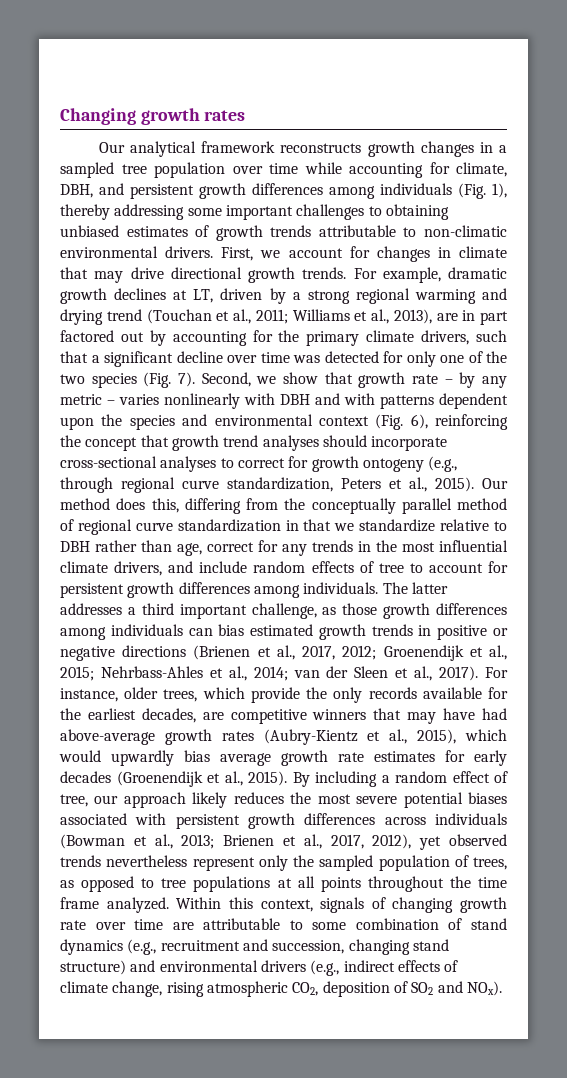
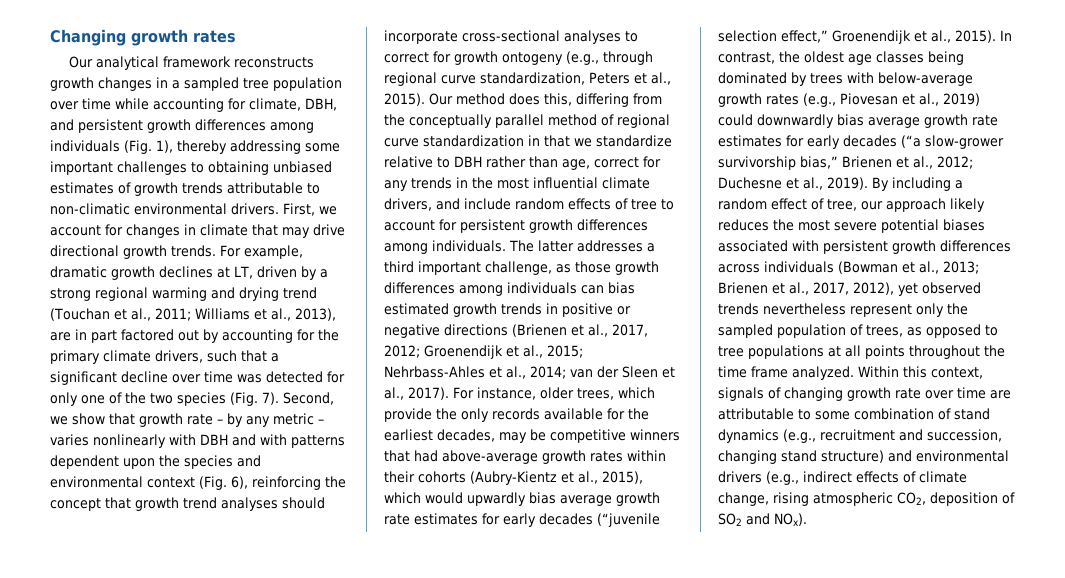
[202,712,224,720] are -> [499,429,546,443] may be
[407,708,476,724] may have -> (410, 456) none
(254, 736) none -> [627,450,666,461] [384,471,466,483] within their cohorts
[116,771,287,787] (Groenendijk et al., 2015). -> [597,513,660,527] [718,30,1012,44] [718,51,964,65] [718,72,973,86] [718,93,980,107] [718,114,998,128] [718,135,1004,149] [718,156,973,170] [718,177,868,190] (“juvenile selection effect,” Groenendijk et al., 2015). In contrast, the oldest age classes being dominated by trees with below-average growth rates (e.g., Piovesan et al., 2019) could downwardly bias average growth rate estimates for early decades (“a slow-grower survivorship bias,” Brienen et al., 2012; Duchesne et al., 2019).

